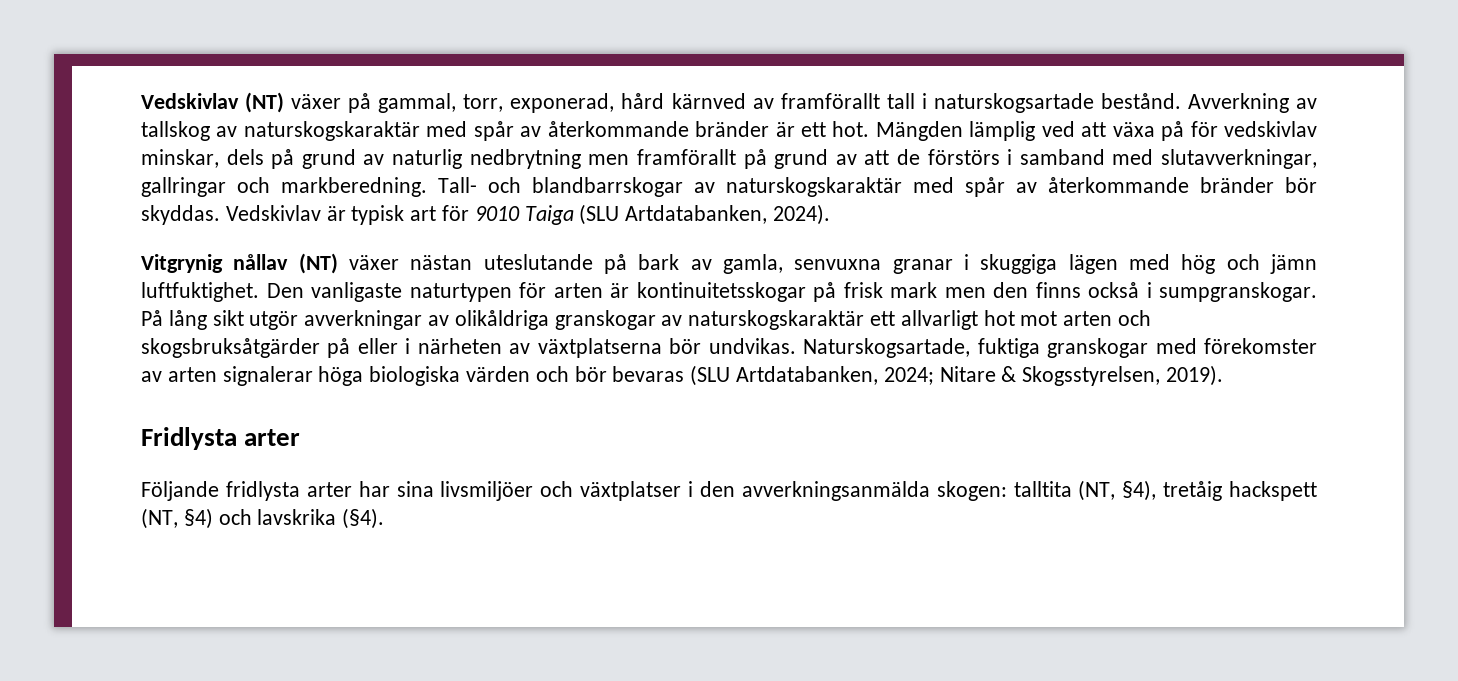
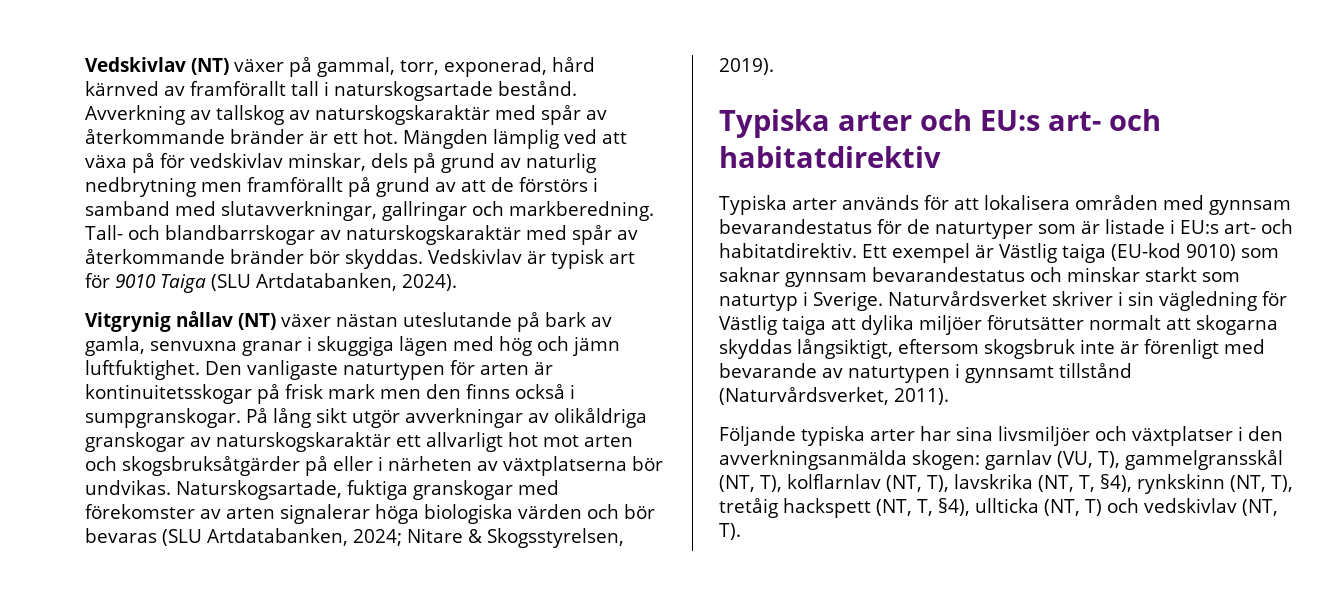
[141,427,301,450] Fridlysta arter -> [719,109,1161,138] [719,146,941,168] [719,195,1291,215] [719,219,1293,239] [719,243,1279,263] [719,267,1240,287] [719,291,1287,311] [719,315,1278,335] [719,339,1265,359] [719,363,1132,383] [719,387,949,405] Typiska arter och EU:s art- och habitatdirektiv // Typiska arter används för att lokalisera områden med gynnsam bevarandestatus för de naturtyper som är listade i EU:s art- och habitatdirektiv. Ett exempel är Västlig taiga (EU-kod 9010) som saknar gynnsam bevarandestatus och minskar starkt som naturtyp i Sverige. Naturvårdsverket skriver i sin vägledning för Västlig taiga att dylika miljöer förutsätter normalt att skogarna skyddas långsiktigt, eftersom skogsbruk inte är förenligt med bevarande av naturtypen i gynnsamt tillstånd (Naturvårdsverket, 2011).
[225,481,300,501] fridlysta -> [801,426,865,446] typiska
[1013,480,1317,501] [141,508,385,529] talltita (NT, §4), tretåig hackspett (NT, §4) och lavskrika (§4). -> [985,450,1283,470] [719,474,1293,494] [719,498,1278,518] [719,523,741,540] garnlav (VU, T), gammelgransskål (NT, T), kolflarnlav (NT, T), lavskrika (NT, T, §4), rynkskinn (NT, T), tretåig hackspett (NT, T, §4), ullticka (NT, T) och vedskivlav (NT, T).

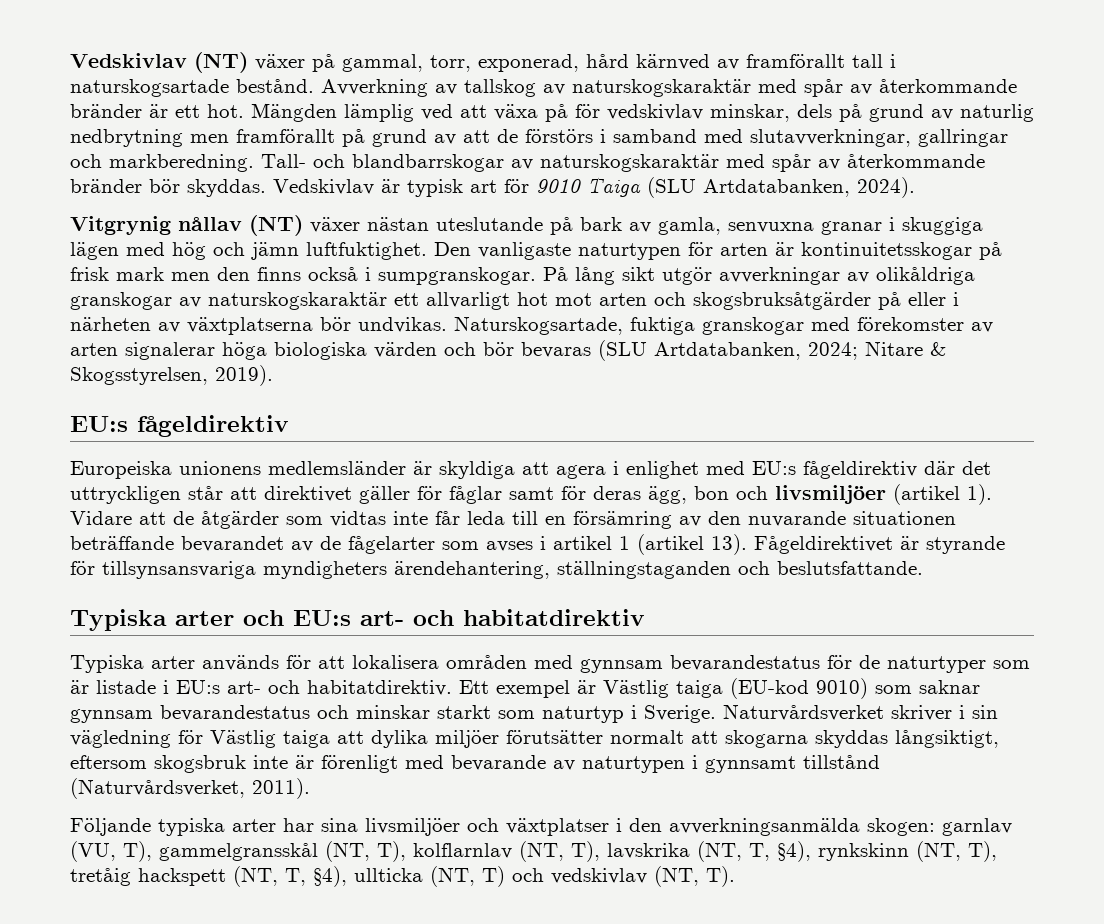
(774, 66) none -> [70,415,289,437] [70,461,991,479] [70,484,992,505] [70,511,956,529] [70,534,1005,555] [70,561,923,579] // EU:s fågeldirektiv // Europeiska unionens medlemsländer är skyldiga att agera i enlighet med EU:s fågeldirektiv där det uttryckligen står att direktivet gäller för fåglar samt för deras ägg, bon och livsmiljöer (artikel 1). Vidare att de åtgärder som vidtas inte får leda till en försämring av den nuvarande situationen beträffande bevarandet av de fågelarter som avses i artikel 1 (artikel 13). Fågeldirektivet är styrande för tillsynsansvariga myndigheters ärendehantering, ställningstaganden och beslutsfattande.

